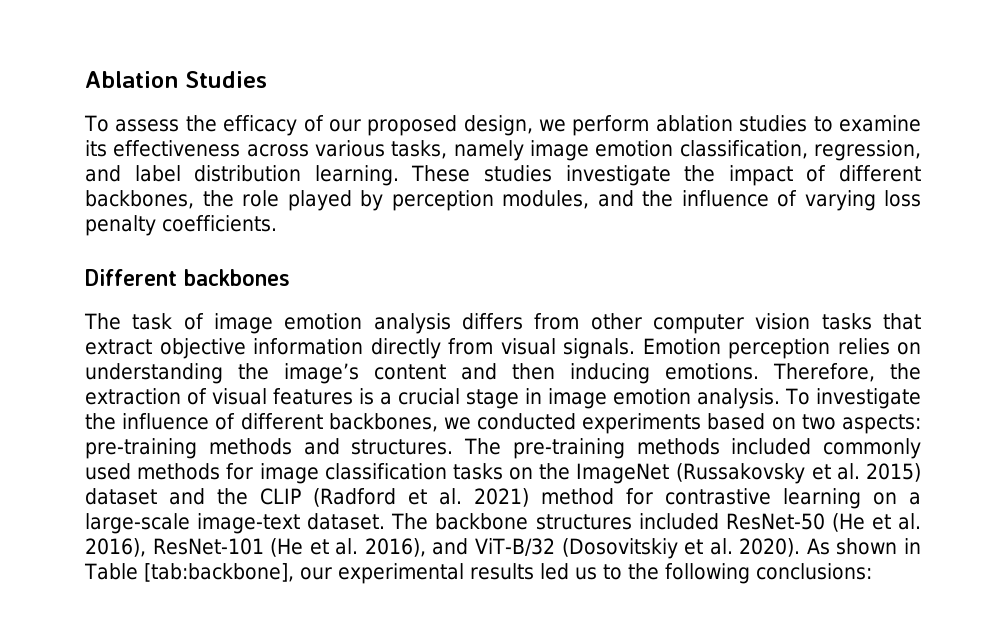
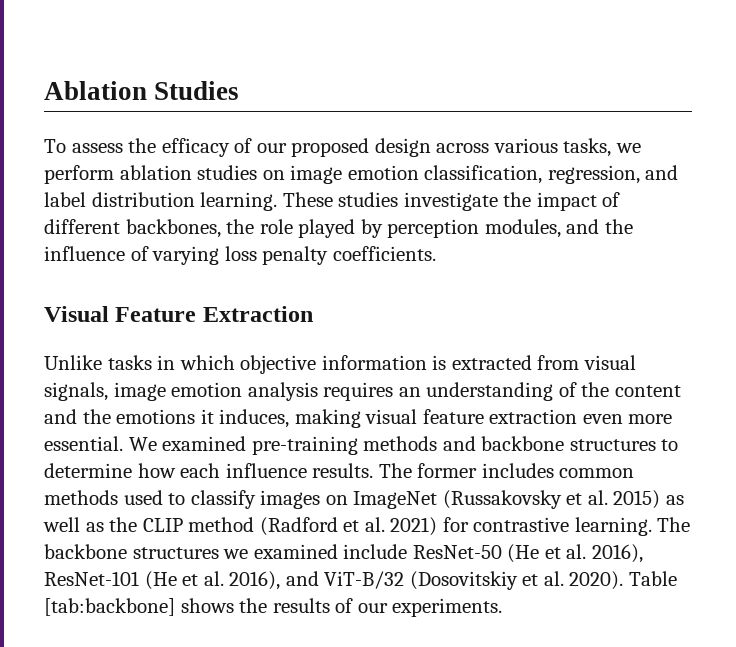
[463,115,922,136] [85,140,524,161] design, we perform ablation studies to examine its effectiveness across various tasks, namely -> [374,138,641,157] [44,165,285,184] design across various tasks, we perform ablation studies on
[85,269,290,286] [84,313,922,334] [85,338,921,359] [85,363,921,384] [85,388,921,409] [85,413,921,434] [85,438,921,459] [85,463,571,484] Different backbones // The task of image emotion analysis differs from other computer vision tasks that extract objective information directly from visual signals. Emotion perception relies on understanding the image’s content and then inducing emotions. Therefore, the extraction of visual features is a crucial stage in image emotion analysis. To investigate the influence of different backbones, we conducted experiments based on two aspects: pre-training methods and structures. The pre-training methods included commonly used methods for image classification tasks on the -> [44,306,313,322] [44,355,636,374] [44,382,681,401] [44,409,673,428] [44,436,679,455] [44,463,635,478] [44,490,348,509] Visual Feature Extraction // Unlike tasks in which objective information is extracted from visual signals, image emotion analysis requires an understanding of the content and the emotions it induces, making visual feature extraction even more essential. We examined pre-training methods and backbone structures to determine how each influence results. The former includes common methods used to classify images on
[85,488,205,505] dataset and -> [665,495,684,505] [43,517,104,532] as well as
(301, 496) none -> [188,517,255,532] method
[541,488,614,505] method -> (438, 526) none
[783,488,921,509] [85,513,719,534] learning on a large-scale image-text dataset. The backbone structures included -> [574,517,691,536] [44,544,408,559] learning. The backbone structures we examined include
[806,538,922,555] [84,563,872,584] As shown in Table [tab:backbone], our experimental results led us to the following conclusions: -> [628,571,677,586] [44,598,503,617] Table [tab:backbone] shows the results of our experiments.

